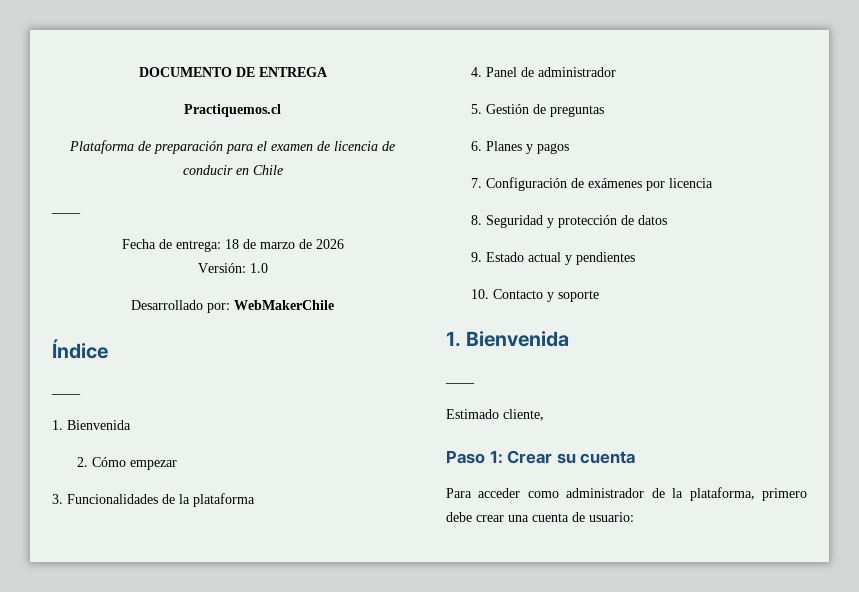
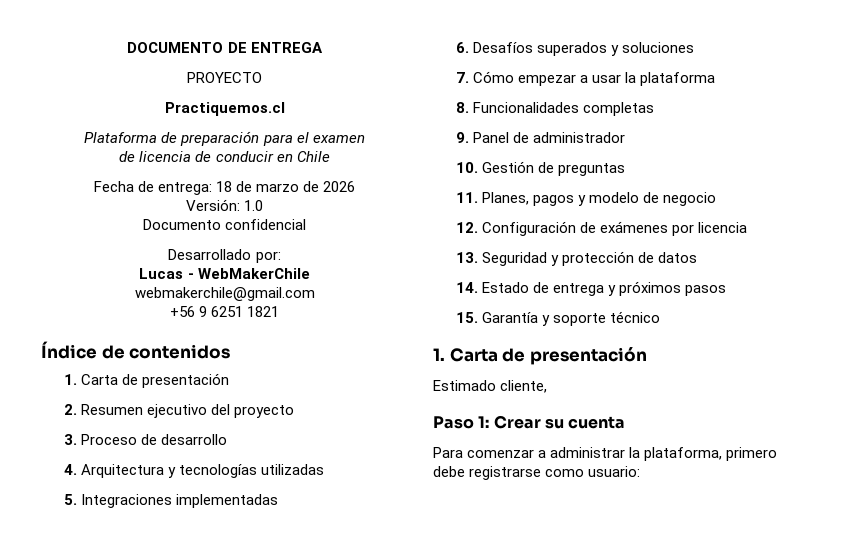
(328, 72) none -> [187,72,262,83] // PROYECTO
(313, 147) none -> (365, 139) //
[51,212,81,214] // ____ -> (330, 156) none
(268, 268) none -> [142,219,307,230] // Documento confidencial
(230, 308) none -> [139,268,194,279] // Lucas -
(334, 305) none -> [134,287,315,301] [169,306,280,317] // webmakerchile@gmail.com // +56 9 6251 1821
[51,393,81,395] [52,420,131,430] [76,457,88,467] // ____ // 1. Bienvenida // 2. -> [101,344,231,359] [63,373,229,388] [63,404,294,418] [63,434,227,445] [63,464,324,478] [63,494,278,508] [455,42,694,56] [455,72,469,83] de contenidos // 1. Carta de presentación // 2. Resumen ejecutivo del proyecto // 3. Proceso de desarrollo // 4. Arquitectura y tecnologías utilizadas // 5. Integraciones implementadas // 6. Desafíos superados y soluciones // 7.
[52,494,175,504] // 3. Funcionalidades de -> [579,74,621,83] a usar
[470,67,482,77] 4. -> [455,102,654,116] [455,132,469,143] 8. Funcionalidades completas // 9.
[470,104,482,114] 5. -> [455,162,478,173] 10.
[470,141,569,154] [470,178,482,188] 6. Planes y pagos // 7. -> [455,192,716,206] [455,222,478,233] 11. Planes, pagos y modelo de negocio // 12.
[470,215,482,225] 8. -> [455,252,478,263] 13.
[470,252,635,265] [470,289,543,299] 9. Estado actual y pendientes // 10. Contacto -> [455,281,726,296] [455,312,538,323] 14. Estado de entrega y próximos pasos // 15. Garantía
[446,331,570,347] [445,382,475,384] // 1. Bienvenida // ____ -> [609,311,660,323] [433,347,647,365] técnico // 1. Carta de presentación
[478,487,807,501] [446,512,585,522] acceder como administrador de la plataforma, primero debe crear una cuenta de -> [467,447,778,461] [433,466,585,480] comenzar a administrar la plataforma, primero debe registrarse como

